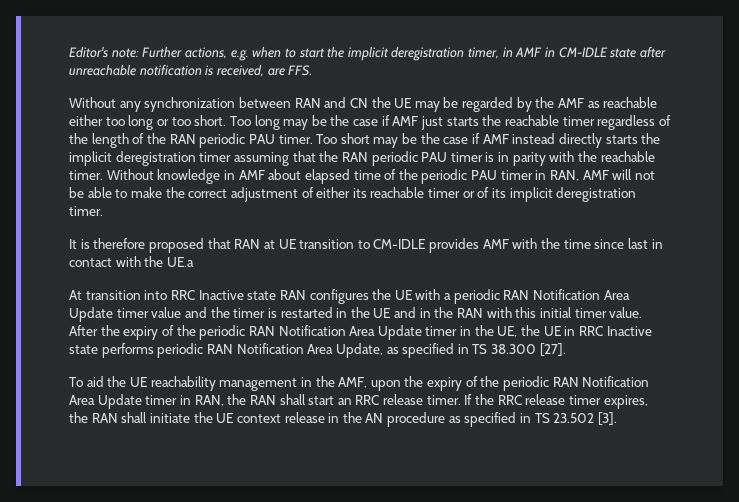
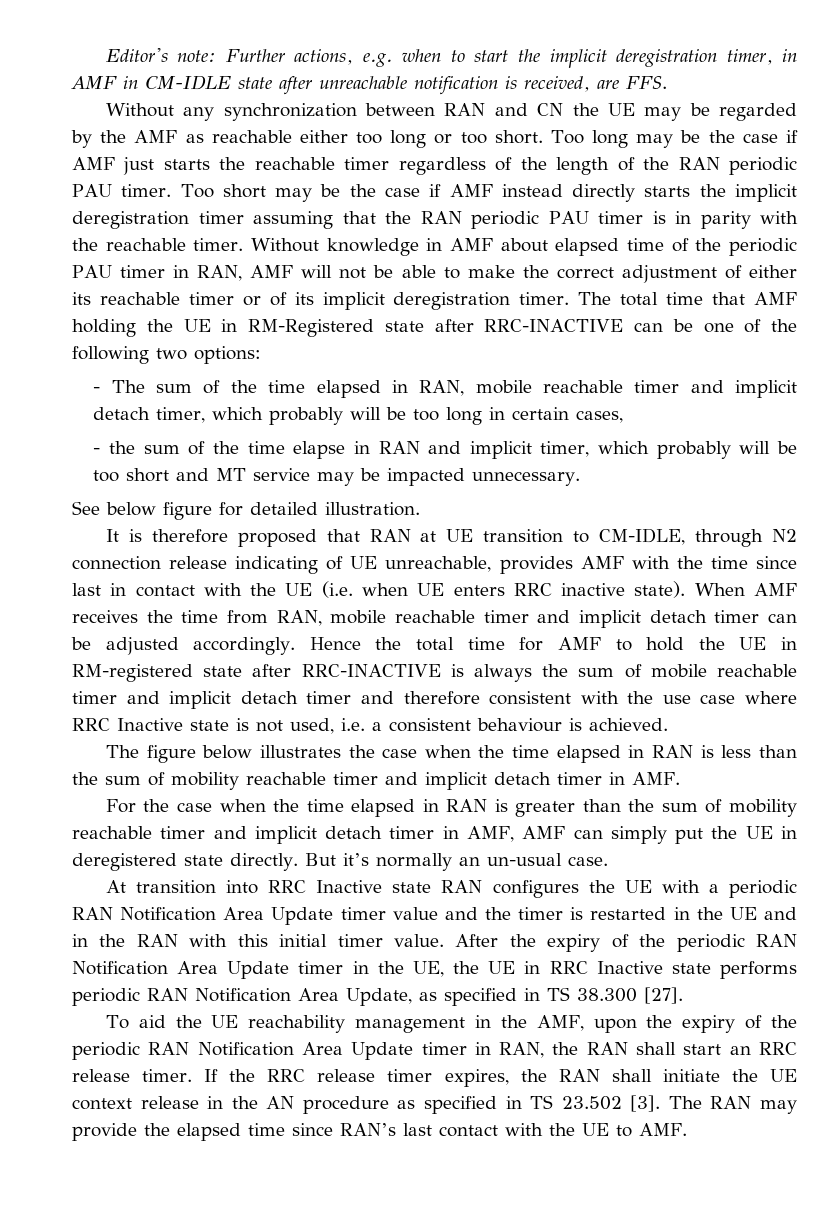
(103, 211) none -> [578,292,797,306] [72,319,797,337] [72,346,261,364] [93,380,797,398] [93,407,624,425] [93,441,798,459] [93,468,581,486] [72,501,420,520] The total time that AMF holding the UE in RM-Registered state after RRC-INACTIVE can be one of the following two options: // - The sum of the time elapsed in RAN, mobile reachable timer and implicit detach timer, which probably will be too long in certain cases, // - the sum of the time elapse in RAN and implicit timer, which probably will be too short and MT service may be impacted unnecessary. // See below figure for detailed illustration.
[373,239,426,249] CM-IDLE -> [599,528,798,547] [72,556,492,574] CM-IDLE, through N2 connection release indicating of UE unreachable,
[166,257,194,267] UE.a -> [285,581,798,598] [72,610,797,628] [71,637,797,655] [72,664,797,682] [72,691,798,709] [72,718,668,734] [105,745,798,763] [72,772,680,790] [105,799,798,817] [72,826,797,844] [72,853,608,871] UE (i.e. when UE enters RRC inactive state). When AMF receives the time from RAN, mobile reachable timer and implicit detach timer can be adjusted accordingly. Hence the total time for AMF to hold the UE in RM-registered state after RRC-INACTIVE is always the sum of mobile reachable timer and implicit detach timer and therefore consistent with the use case where RRC Inactive state is not used, i.e. a consistent behaviour is achieved. // The figure below illustrates the case when the time elapsed in RAN is less than the sum of mobility reachable timer and implicit detach timer in AMF. // For the case when the time elapsed in RAN is greater than the sum of mobility reachable timer and implicit detach timer in AMF, AMF can simply put the UE in deregistered state directly. But it’s normally an un-usual case.
(617, 418) none -> [668,1096,797,1114] [72,1123,687,1141] The RAN may provide the elapsed time since RAN’s last contact with the UE to AMF.

